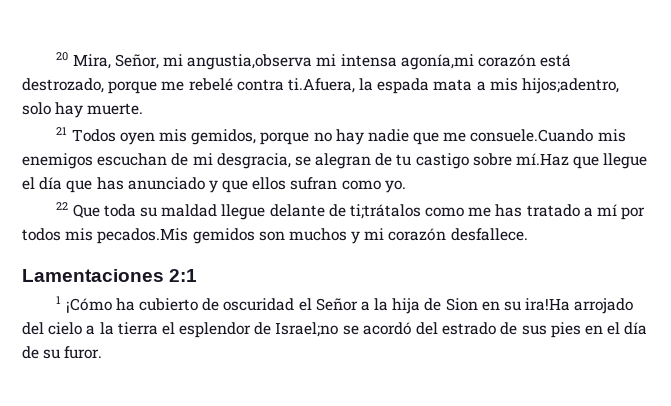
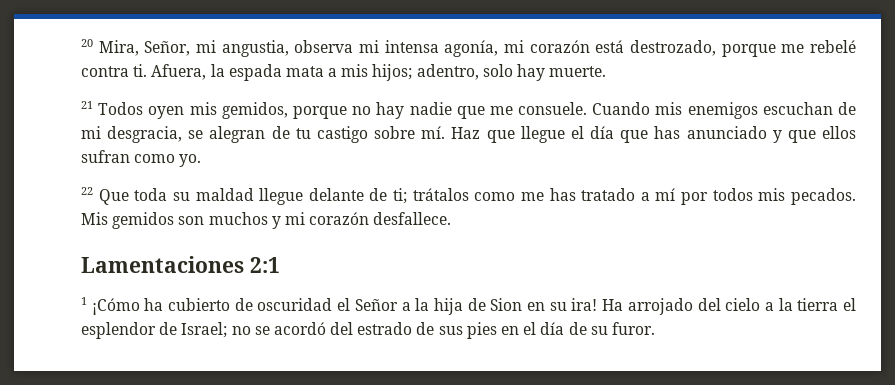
[187,54,474,70] angustia,observa mi intensa agonía,mi -> [221,40,524,57] angustia, observa mi intensa agonía, mi
[287,78,355,93] ti.Afuera, -> [133,64,207,80] ti. Afuera,
[522,78,620,94] hijos;adentro, -> [372,64,479,81] hijos; adentro,
[470,129,594,142] consuele.Cuando -> [518,102,651,115] consuele. Cuando
[516,153,570,166] mí.Haz -> [421,126,481,139] mí. Haz
[349,204,421,219] ti;trátalos -> [393,188,469,204] ti; trátalos
[97,228,189,244] pecados.Mis -> [791,188,857,205] [81,212,108,225] pecados. Mis
[525,298,571,311] ira!Ha -> [571,298,624,311] ira! Ha
[275,322,339,337] Israel;no -> [181,322,251,338] Israel; no

